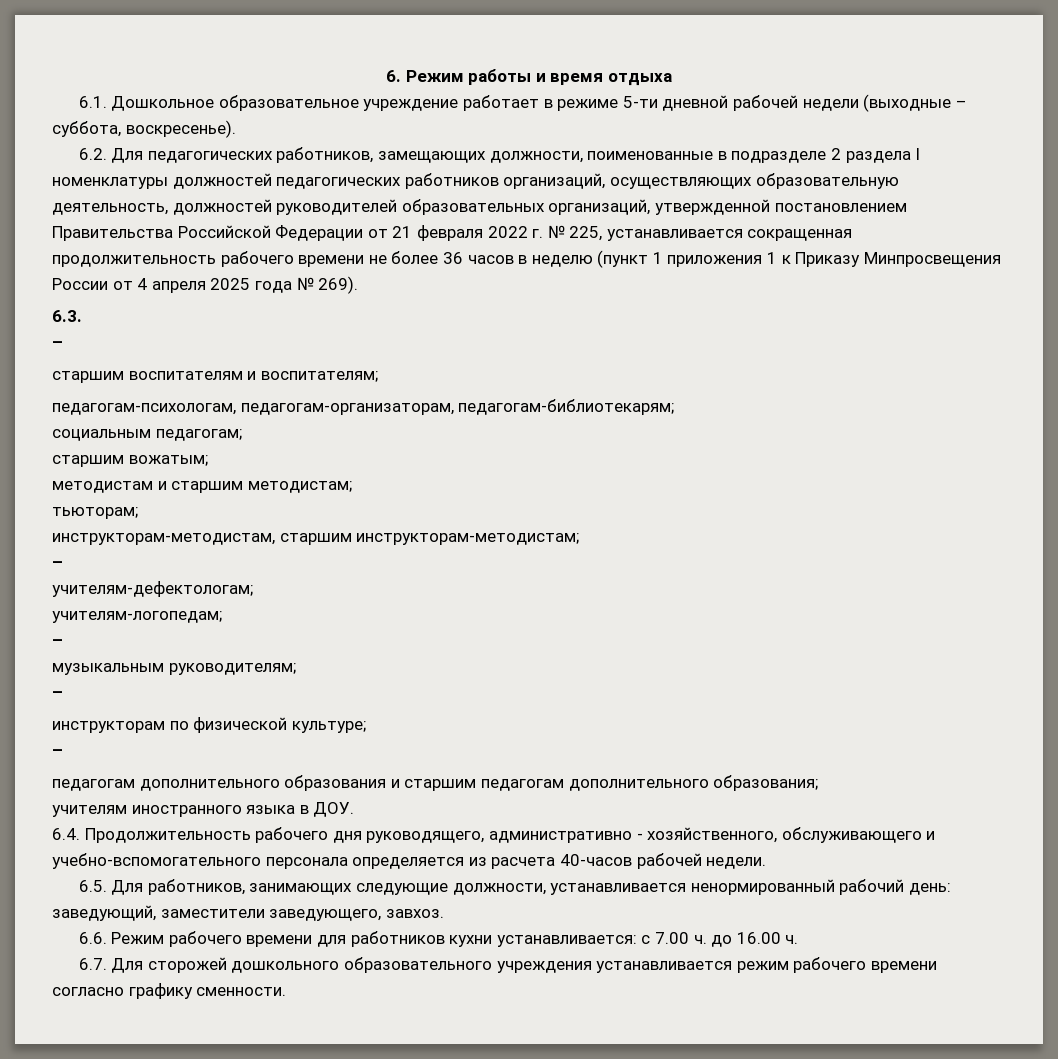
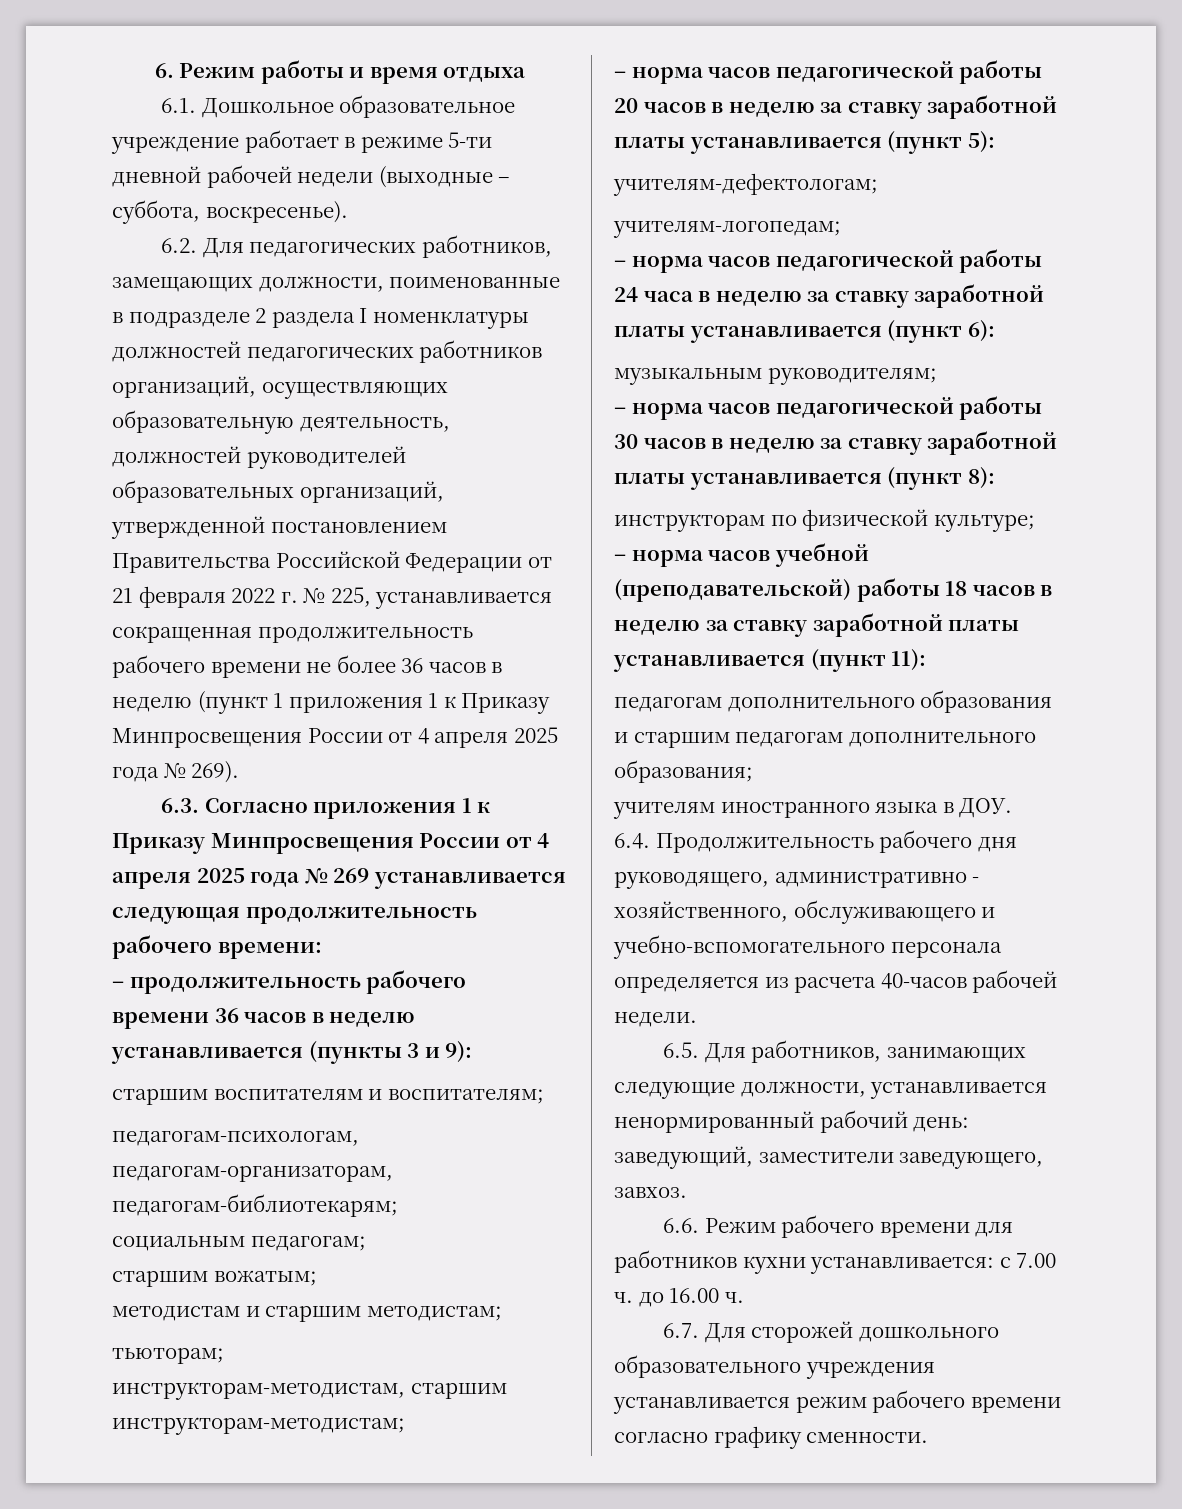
[52,341,63,348] // – -> [204,798,491,819] [112,833,550,854] [112,868,566,889] [112,907,477,924] [112,935,322,959] [112,970,467,994] [112,1008,416,1029] [111,1041,473,1064] Согласно приложения 1 к Приказу Минпросвещения России от 4 апреля 2025 года № 269 устанавливается следующая продолжительность рабочего времени: // – продолжительность рабочего времени 36 часов в неделю устанавливается (пункты 3 и 9):
[52,581,253,597] [52,611,222,623] [52,639,63,646] [52,663,296,675] [52,691,63,698] // учителям-дефектологам; // учителям-логопедам; // – // музыкальным руководителям; // – -> [631,60,1043,84] [614,95,1058,119] [614,131,995,154] [613,173,878,196] [613,221,841,238] [614,249,1043,273] [614,284,1045,308] [614,320,995,343] [614,367,937,385] [614,396,1043,420] [614,431,1058,455] [614,467,995,490] норма часов педагогической работы 20 часов в неделю за ставку заработной платы устанавливается (пункт 5): // учителям-дефектологам; // учителям-логопедам; // – норма часов педагогической работы 24 часа в неделю за ставку заработной платы устанавливается (пункт 6): // музыкальным руководителям; // – норма часов педагогической работы 30 часов в неделю за ставку заработной платы устанавливается (пункт 8):
(63, 752) none -> [631,543,869,567] [614,578,1053,602] [614,613,1020,637] [613,649,927,672] норма часов учебной (преподавательской) работы 18 часов в неделю за ставку заработной платы устанавливается (пункт 11):

